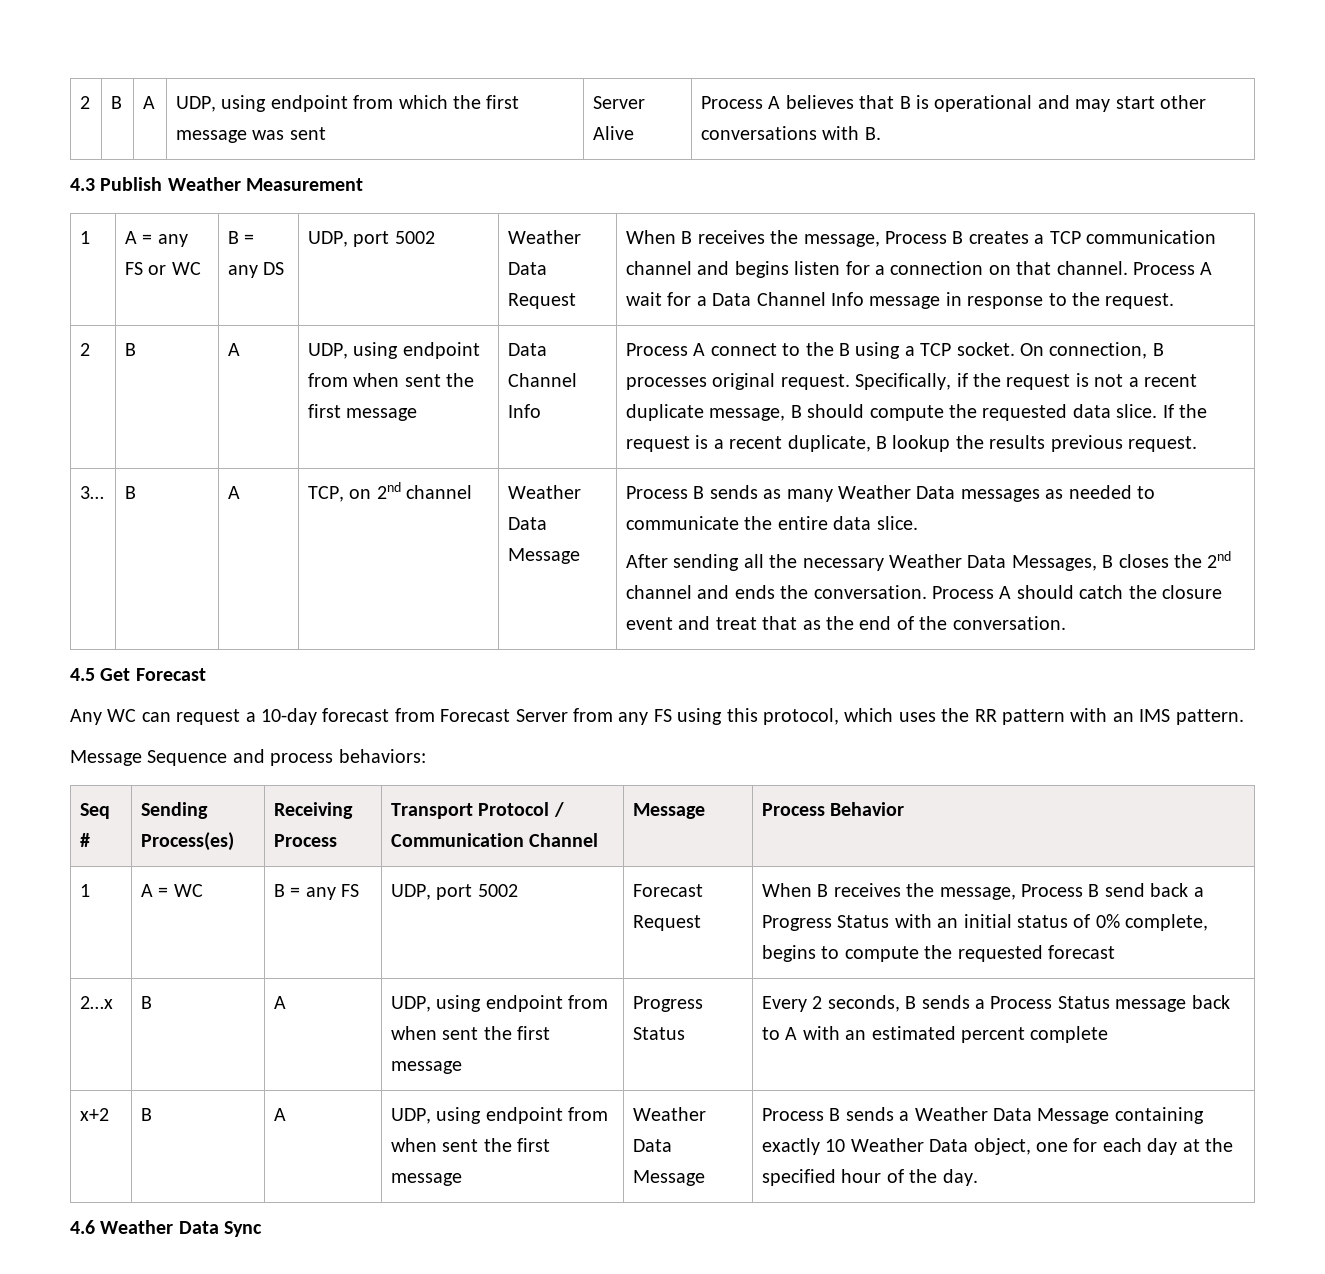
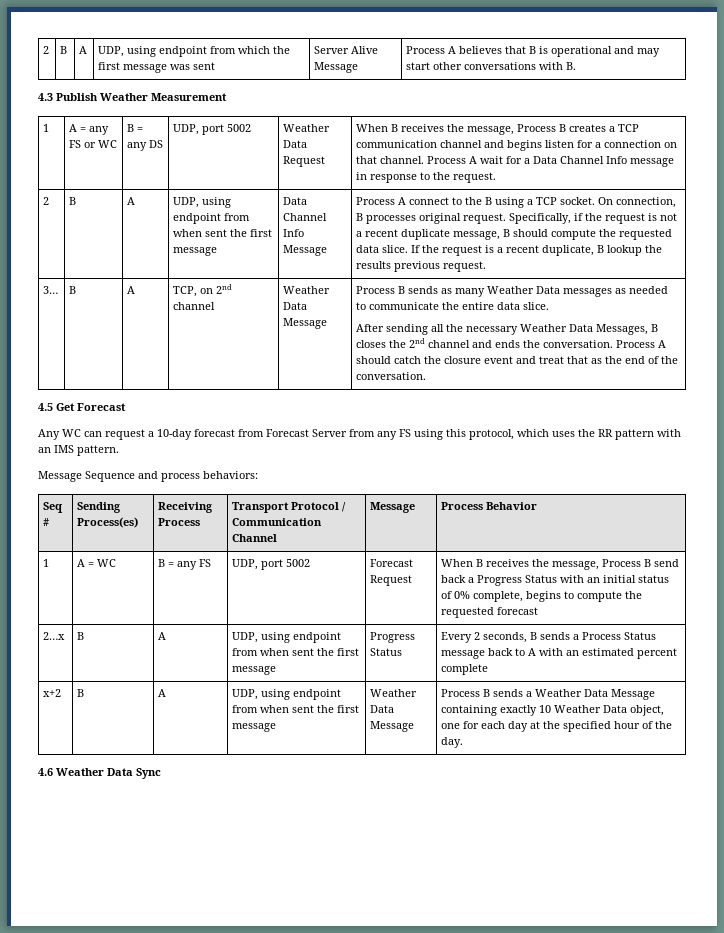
(635, 133) none -> [314,62,359,73] Message
(542, 411) none -> [283,245,328,256] Message

